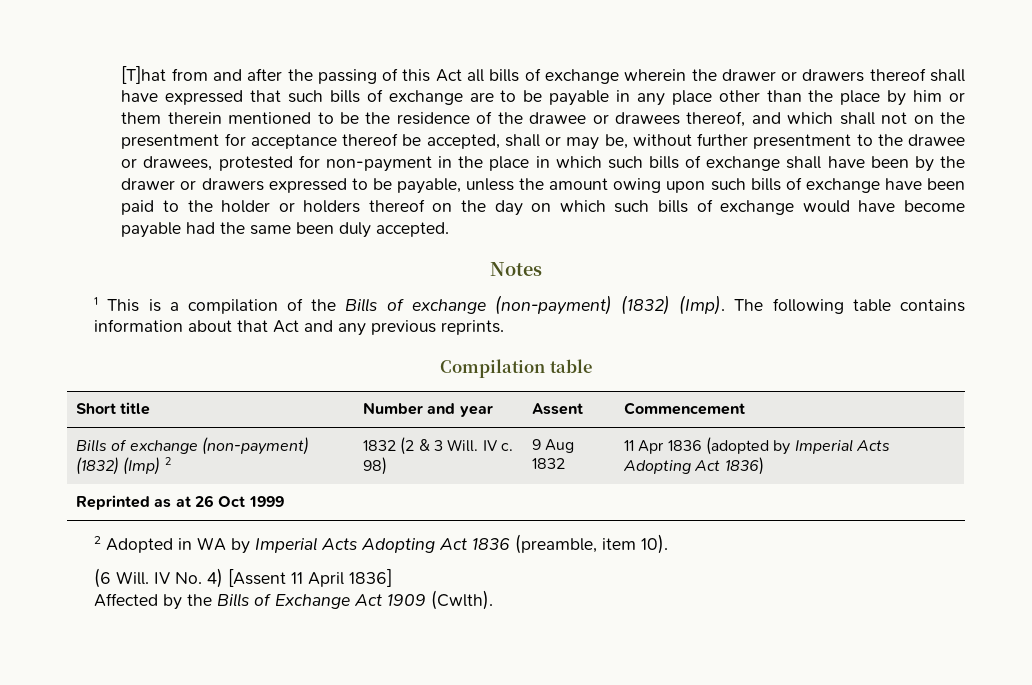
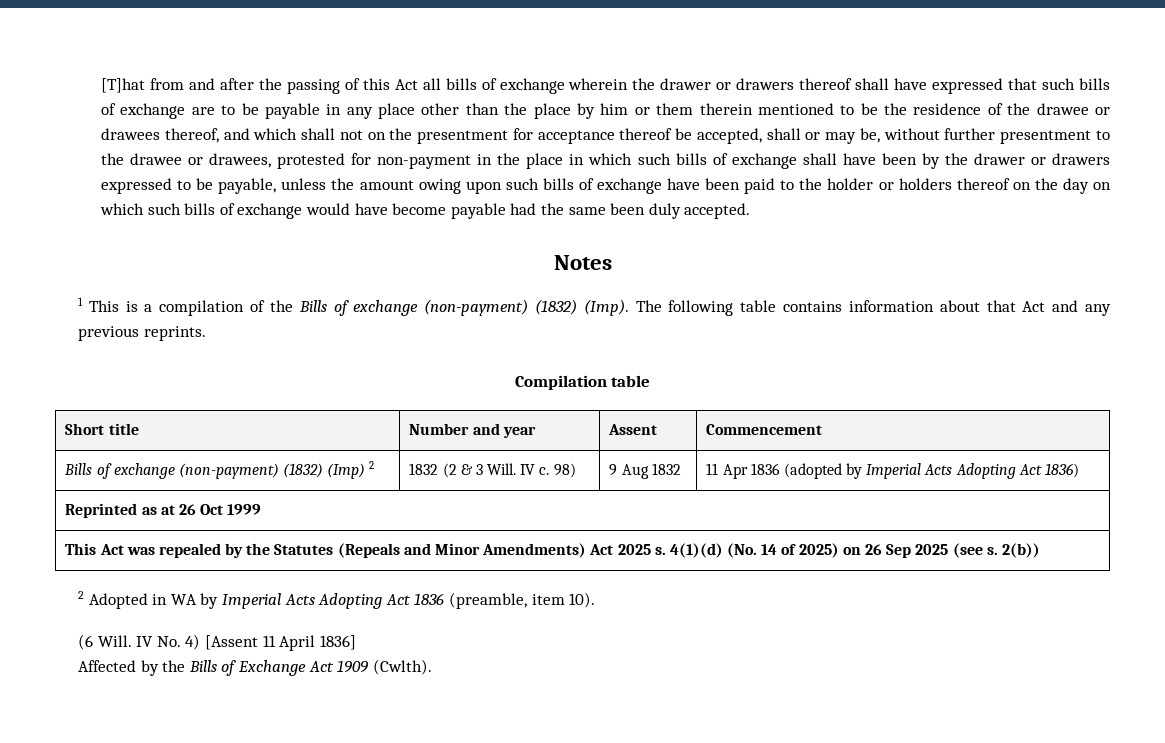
(284, 501) none -> [65,543,1040,558] // This Act was repealed by the Statutes (Repeals and Minor Amendments) Act 2025 s. 4(1)(d) (No. 14 of 2025) on 26 Sep 2025 (see s. 2(b))

